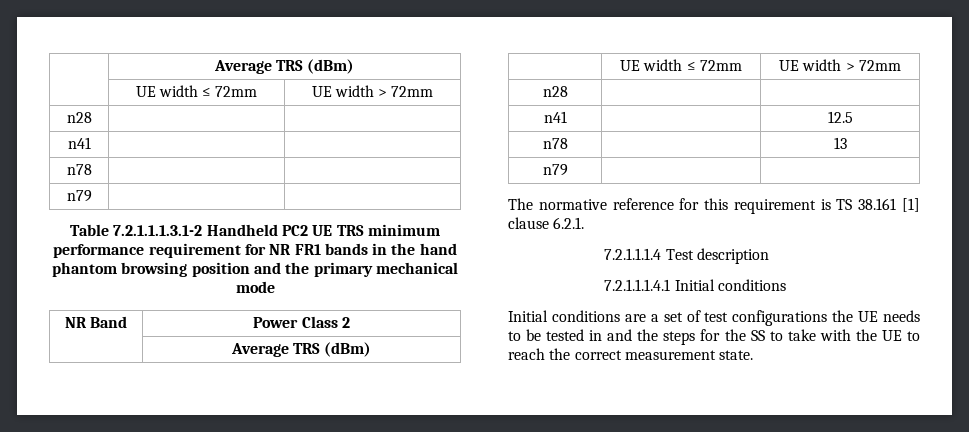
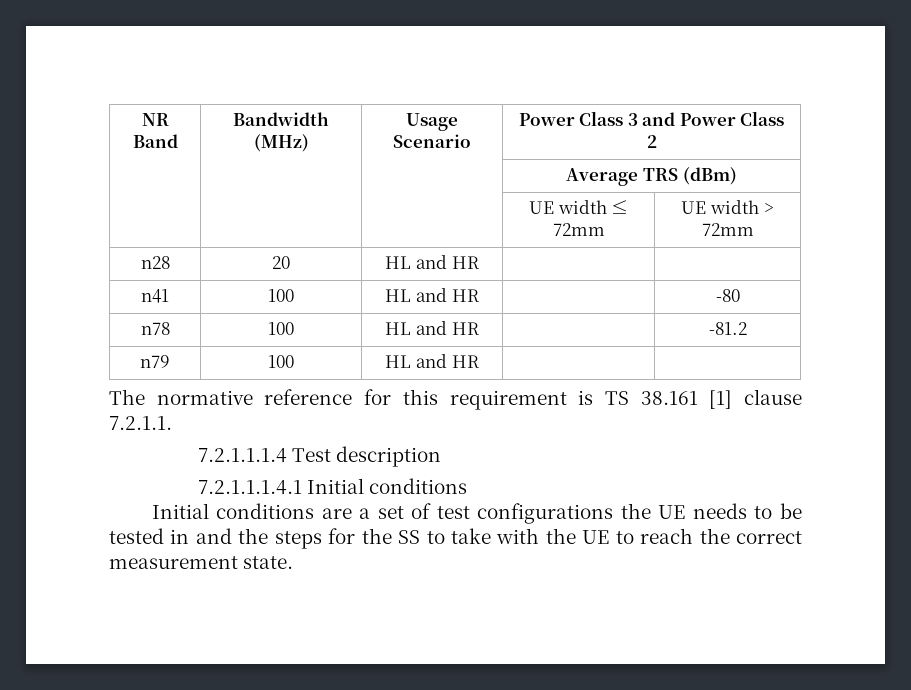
[213,59,355,74] [135,85,258,97] [311,85,434,97] [66,112,92,123] [67,137,91,149] [66,164,92,175] [66,190,92,202] [70,224,440,236] [53,243,457,258] [52,262,458,277] [235,281,275,293] [64,316,128,328] [253,316,350,328] [230,342,372,357] [620,59,742,71] [779,59,901,71] [542,86,568,97] [543,111,567,123] [827,111,853,123] [542,138,568,149] [833,137,847,149] [542,164,568,176] | Average TRS (dBm) // | UE width ≤ 72mm | UE width > 72mm // n28 | | // n41 | | // n78 | | // n79 | | // Table 7.2.1.1.1.3.1-2 Handheld PC2 UE TRS minimum performance requirement for NR FR1 bands in the hand phantom browsing position and the primary mechanical mode // NR Band | Power Class 2 // | Average TRS (dBm) // | UE width ≤ 72mm | UE width > 72mm // n28 | | // n41 | | 12.5 // n78 | | 13 // n79 -> [141,113,169,126] [132,134,178,148] [233,112,329,126] [253,134,309,152] [406,113,458,131] [393,134,471,148] [518,111,785,126] [646,135,657,148] [566,167,737,186] [528,200,629,214] [552,223,605,236] [681,200,774,214] [701,223,754,236] [140,256,170,269] [272,256,290,269] [385,255,479,269] [141,289,169,303] [268,289,294,302] [385,288,479,302] [715,289,740,302] [140,322,170,335] [268,322,294,335] [385,321,479,335] [708,322,747,335] [140,355,170,368] [268,355,294,368] [385,354,479,368] NR Band | Bandwidth (MHz) | Usage Scenario | Power Class 3 and Power Class 2 // | | | Average TRS (dBm) // | | | UE width ≤ 72mm | UE width > 72mm // n28 | 20 | HL and HR | | // n41 | 100 | HL and HR | | -80 // n78 | 100 | HL and HR | | -81.2 // n79 | 100 | HL and HR
[553,217,585,229] 6.2.1. -> [109,416,172,430] 7.2.1.1.

